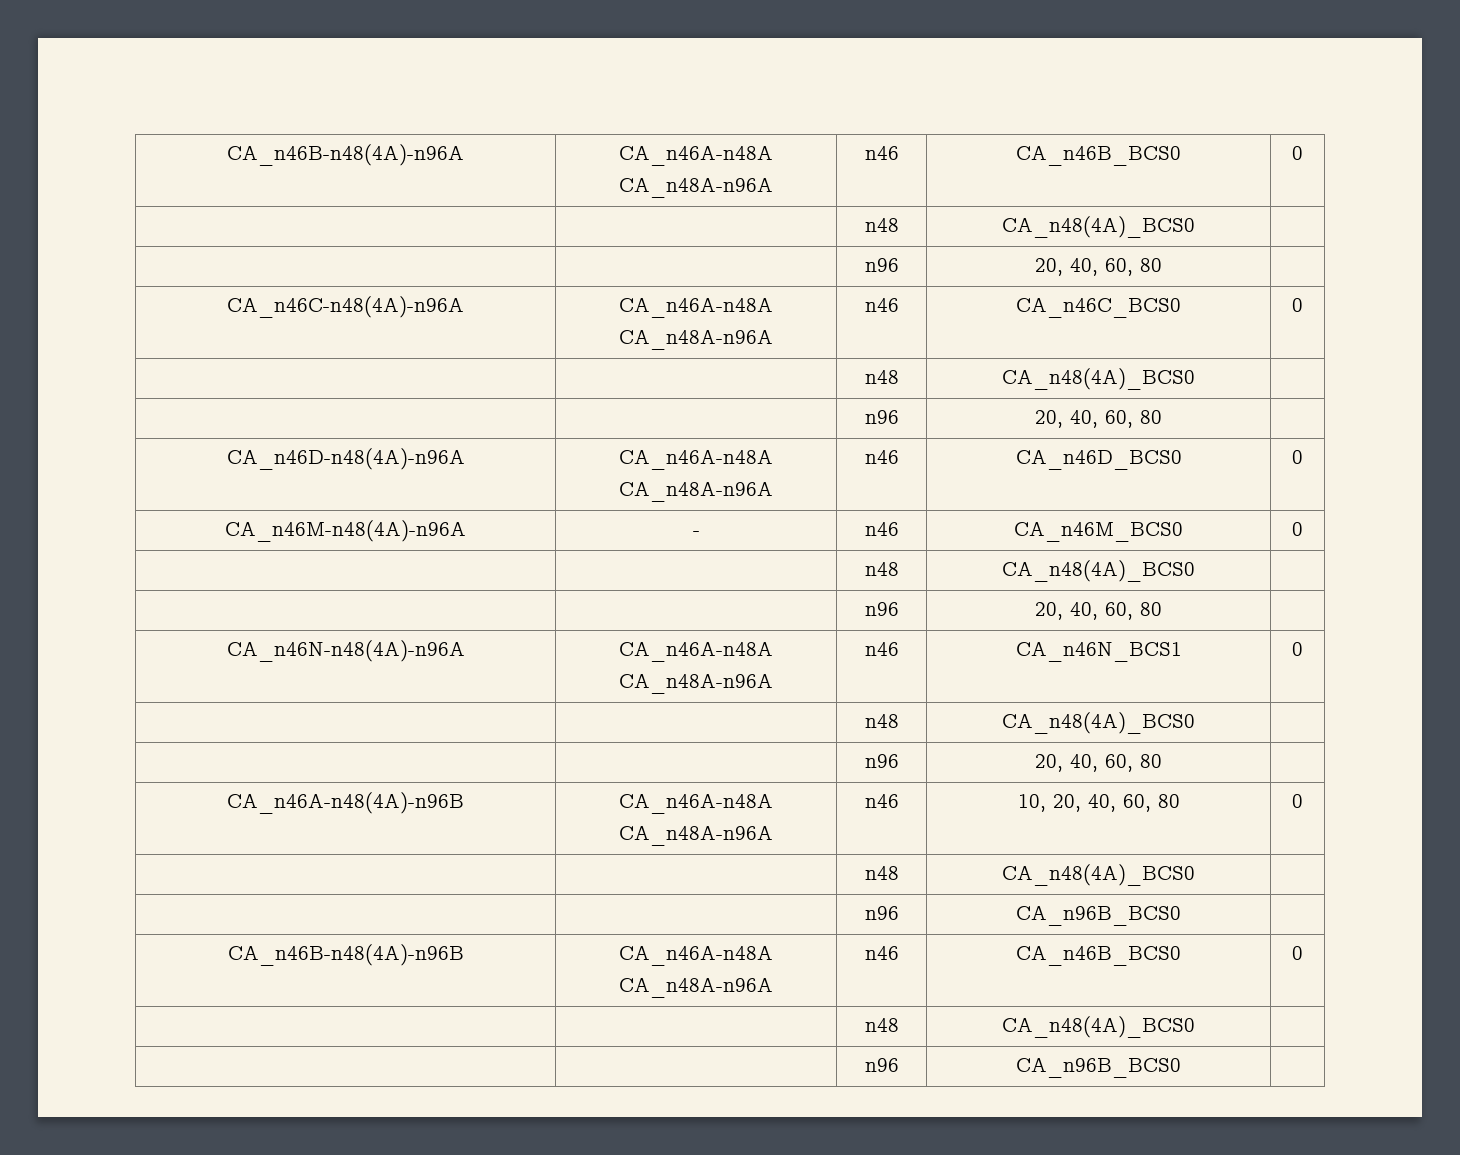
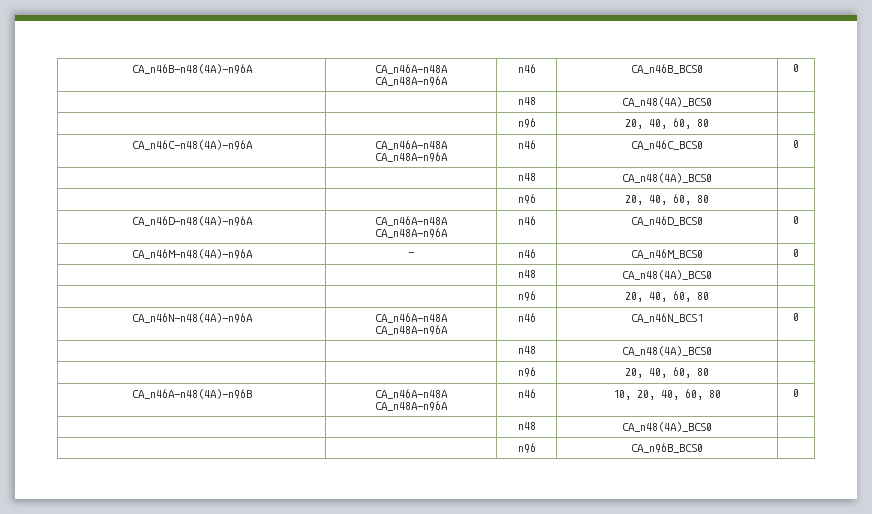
[227,944,464,966] [619,945,773,966] [619,977,773,998] [864,946,899,960] [1016,945,1181,966] [1292,946,1303,960] [864,1018,899,1032] [1002,1016,1195,1038] [864,1058,899,1072] [1016,1057,1181,1078] // CA_n46B-n48(4A)-n96B | CA_n46A-n48A // CA_n48A-n96A | n46 | CA_n46B_BCS0 | 0 // | | n48 | CA_n48(4A)_BCS0 | // | | n96 | CA_n96B_BCS0 | -> (703, 448) none

